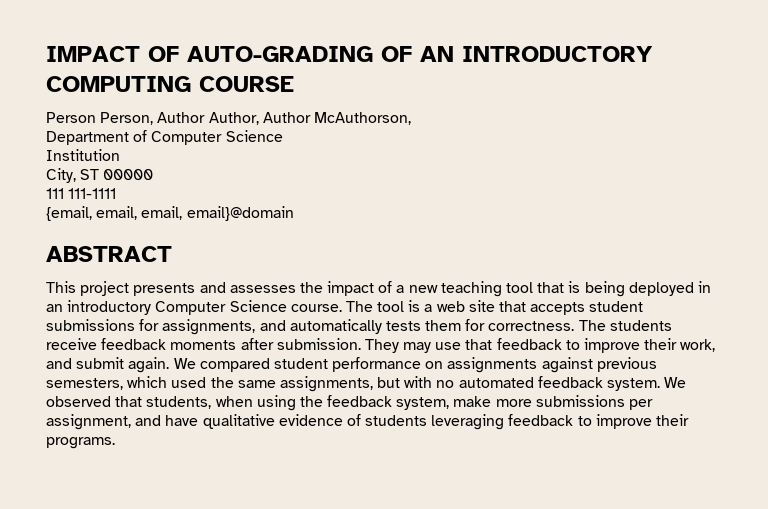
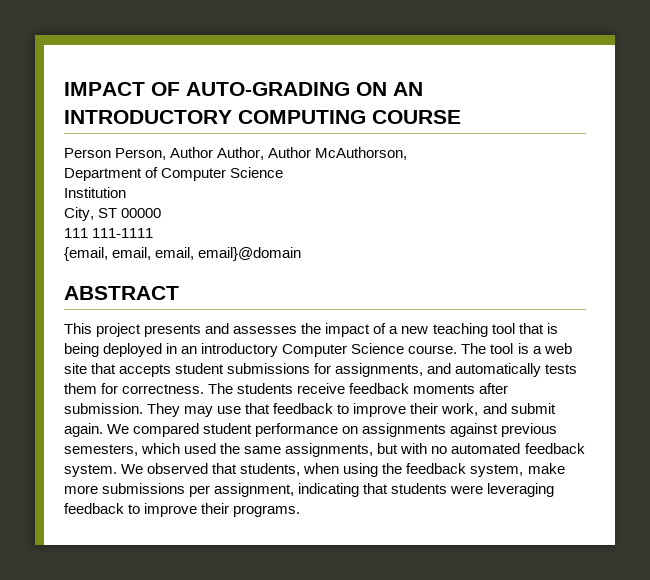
[381,46,412,62] OF -> [356,82,387,96] ON
[135,414,428,429] and have qualitative evidence of students -> [298,483,484,497] indicating that students were

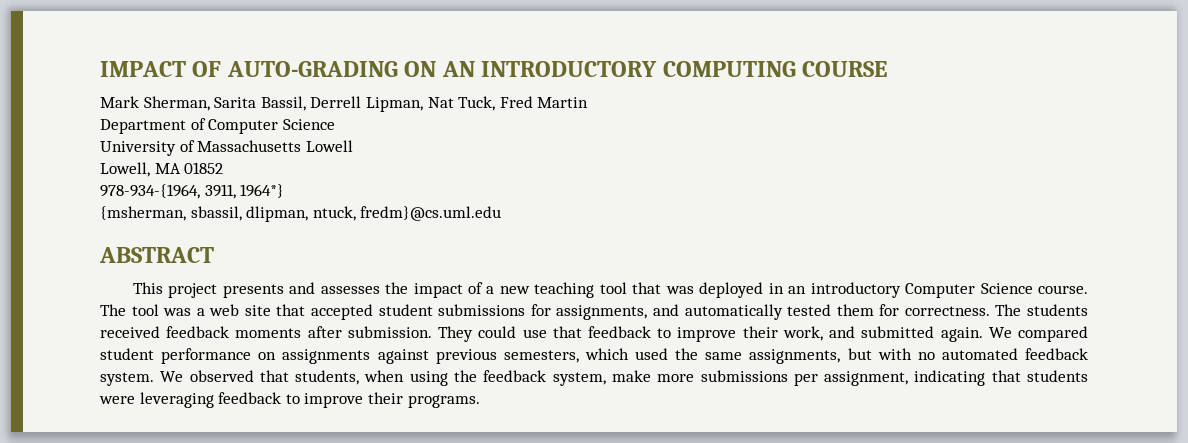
[64,147,408,160] [64,167,284,181] [64,187,126,198] [64,207,162,221] [64,228,154,238] [64,247,302,261] Person Person, Author Author, Author McAuthorson, // Department of Computer Science // Institution // City, ST 00000 // 111 111-1111 // {email, email, email, email}@domain -> [100,96,589,112] [100,118,335,134] [100,140,353,156] [100,162,224,177] [100,184,285,199] [100,206,502,222] Mark Sherman, Sarita Bassil, Derrell Lipman, Nat Tuck, Fred Martin // Department of Computer Science // University of Massachusetts Lowell // Lowell, MA 01852 // 978-934-{1964, 3911, 1964*} // {msherman, sbassil, dlipman, ntuck, fredm}@cs.uml.edu
[546,323,558,334] [64,343,99,357] is being -> [665,286,694,294] was
[517,343,529,354] is -> [163,308,192,316] was
[119,364,172,377] accepts -> [311,304,374,320] accepted
[545,364,578,374] tests -> [787,304,832,316] tested
[297,383,346,394] receive -> [100,326,160,338] received
[184,406,214,417] may -> [478,326,517,338] could
[510,403,556,414] submit -> [861,326,935,338] submitted

